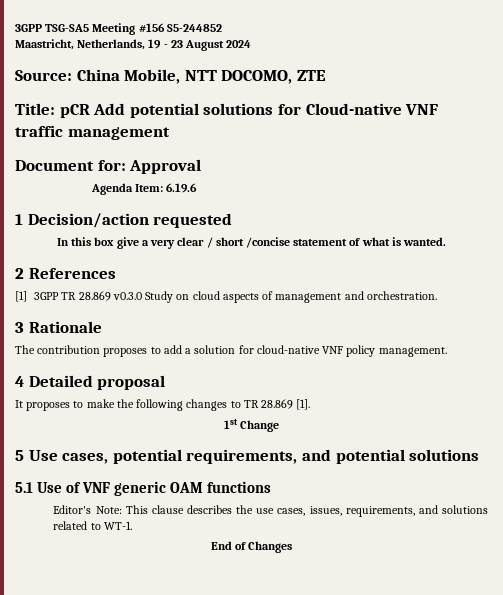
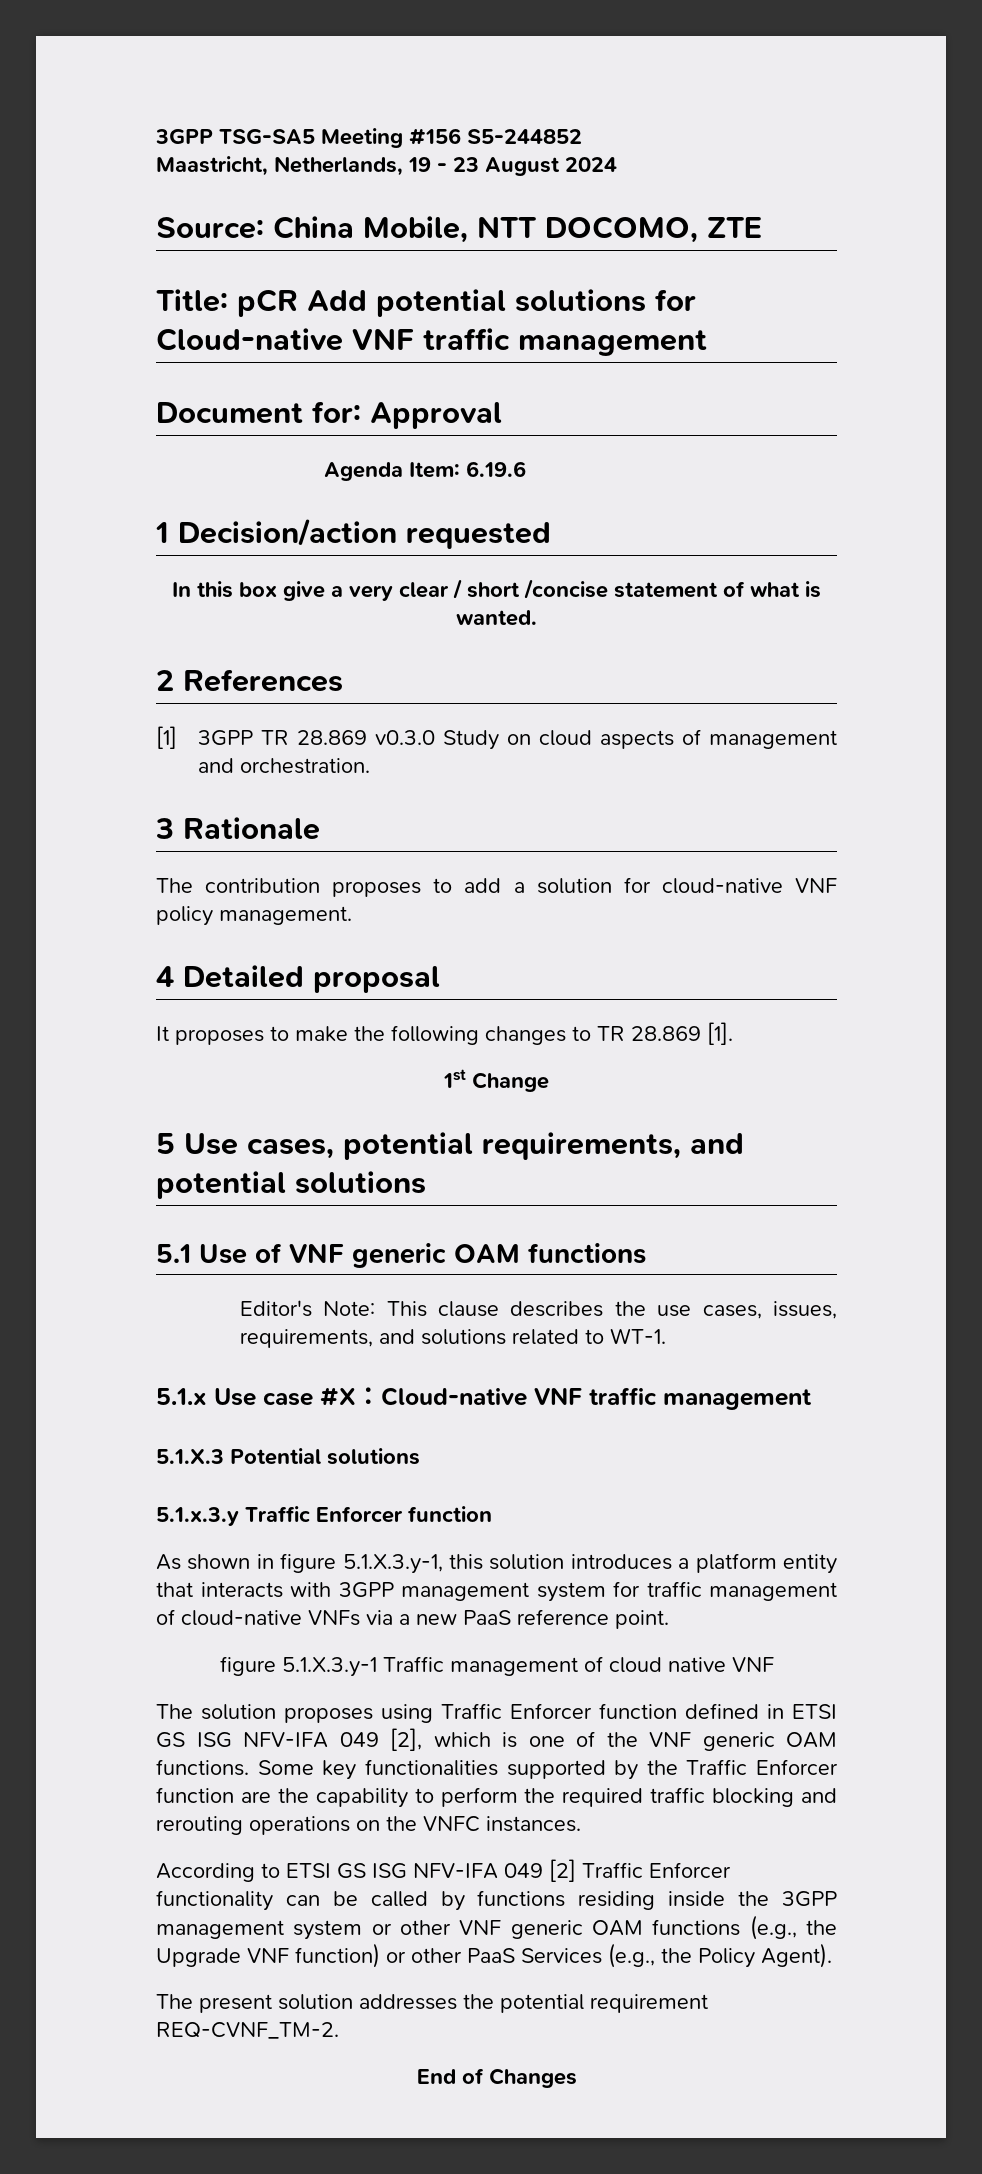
(132, 525) none -> [156,1387,812,1410] [156,1448,420,1465] [156,1506,492,1526] [156,1553,837,1574] [156,1581,837,1602] [156,1609,669,1629] [219,1656,774,1677] [156,1703,837,1723] [156,1728,837,1751] [156,1759,838,1780] [156,1787,837,1808] [156,1816,581,1835] [156,1859,731,1882] [156,1890,838,1911] [156,1915,837,1940] [156,1943,832,1968] [156,1994,708,2013] [156,2022,339,2039] // 5.1.x Use case #X：Cloud-native VNF traffic management // 5.1.X.3 Potential solutions // 5.1.x.3.y Traffic Enforcer function // As shown in figure 5.1.X.3.y-1, this solution introduces a platform entity that interacts with 3GPP management system for traffic management of cloud-native VNFs via a new PaaS reference point. // figure 5.1.X.3.y-1 Traffic management of cloud native VNF // The solution proposes using Traffic Enforcer function defined in ETSI GS ISG NFV-IFA 049 [2], which is one of the VNF generic OAM functions. Some key functionalities supported by the Traffic Enforcer function are the capability to perform the required traffic blocking and rerouting operations on the VNFC instances. // According to ETSI GS ISG NFV-IFA 049 [2] Traffic Enforcer functionality can be called by functions residing inside the 3GPP management system or other VNF generic OAM functions (e.g., the Upgrade VNF function) or other PaaS Services (e.g., the Policy Agent). // The present solution addresses the potential requirement REQ-CVNF_TM-2.

